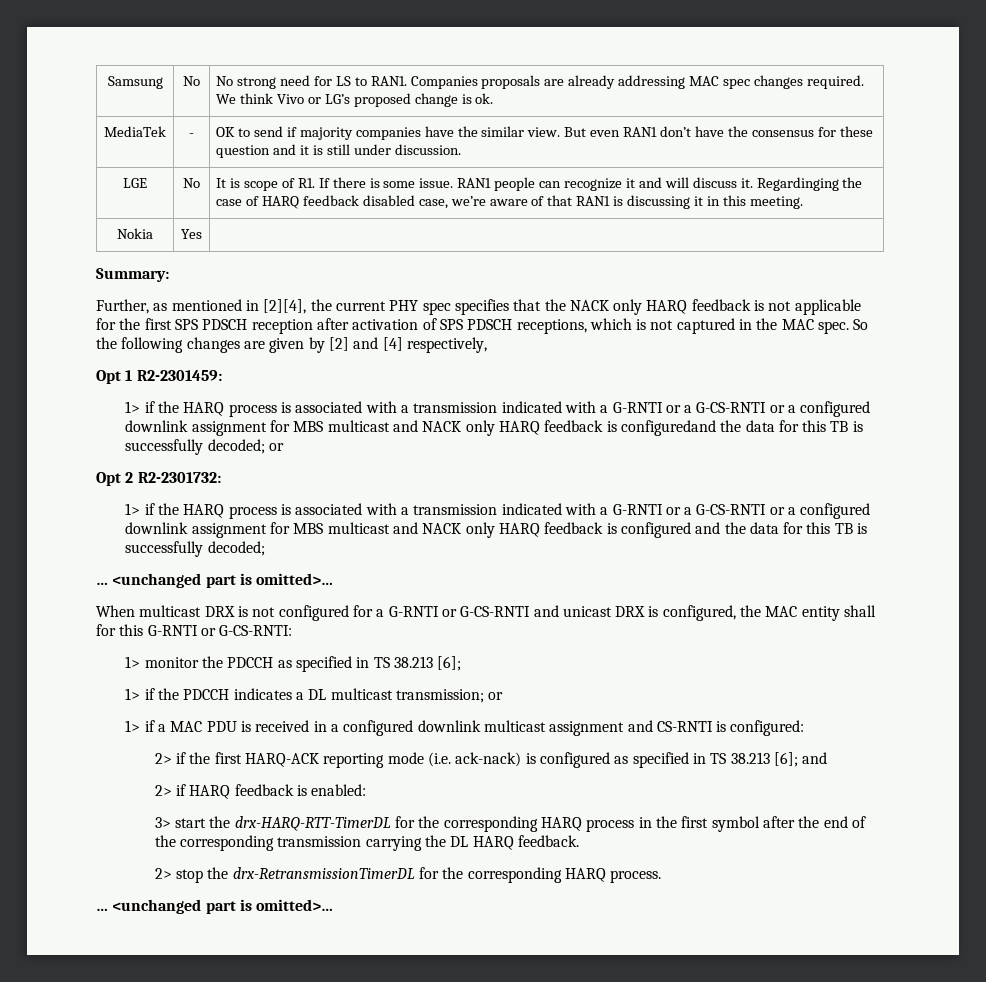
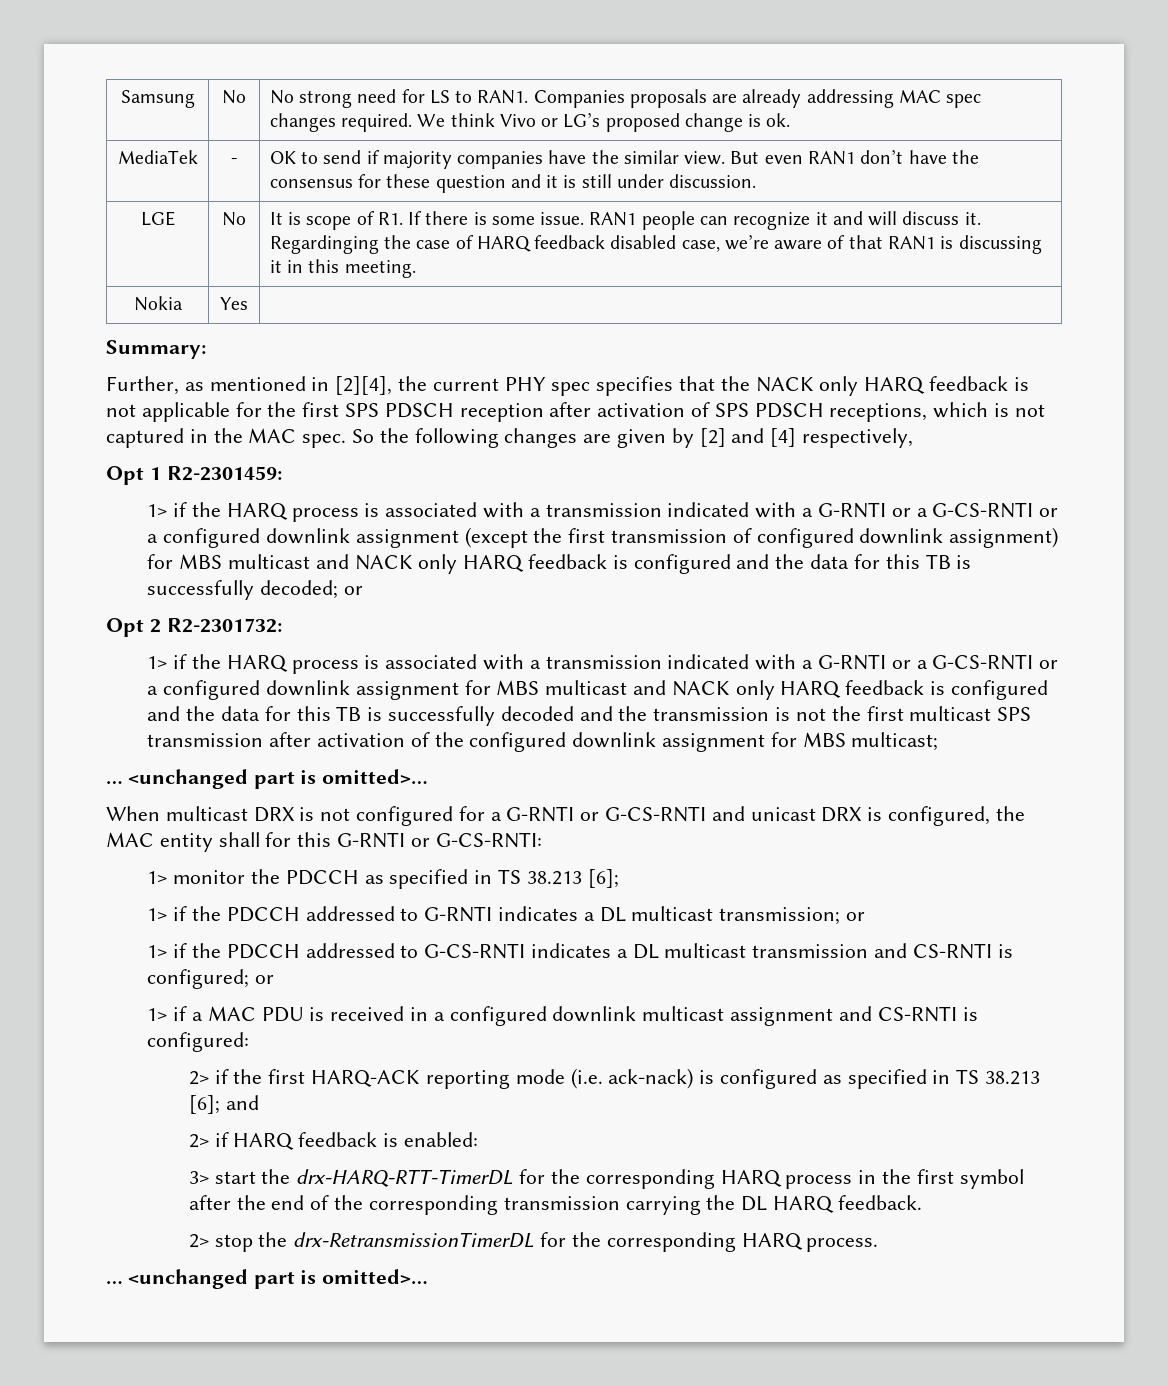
[269,420,716,436] for MBS multicast and NACK only HARQ feedback is configuredand -> [464,527,1059,548] [147,554,770,574] (except the first transmission of configured downlink assignment) for MBS multicast and NACK only HARQ feedback is configured and
[207,541,265,556] decoded; -> [500,706,1032,721] [147,732,939,752] decoded and the transmission is not the first multicast SPS transmission after activation of the configured downlink assignment for MBS multicast;
(230, 694) none -> [305,906,493,922] addressed to G-RNTI
(504, 696) none -> [147,943,1013,959] [147,969,275,989] // 1> if the PDCCH addressed to G-CS-RNTI indicates a DL multicast transmission and CS-RNTI is configured; or

